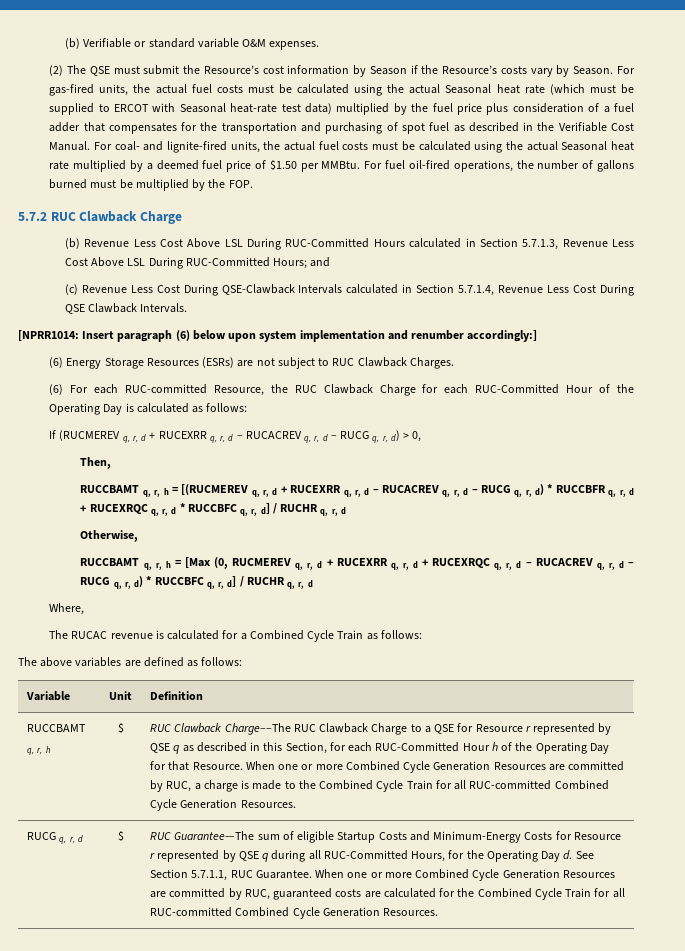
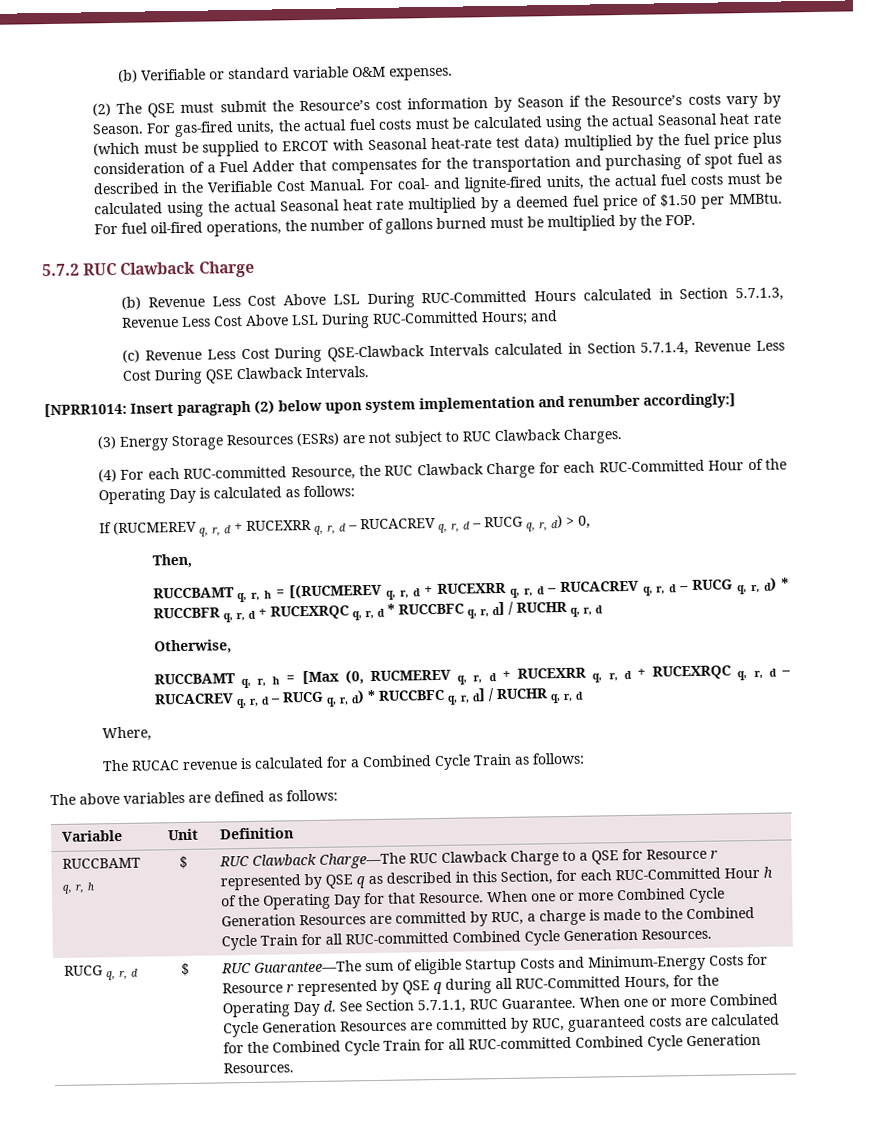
[614,103,634,112] [49,122,81,132] fuel adder -> [219,160,296,173] Fuel Adder
[175,330,190,341] (6) -> [254,400,275,414] (2)
[49,357,64,368] (6) -> [96,436,117,450] (3)
[49,384,64,395] (6) -> [97,469,117,483] (4)

